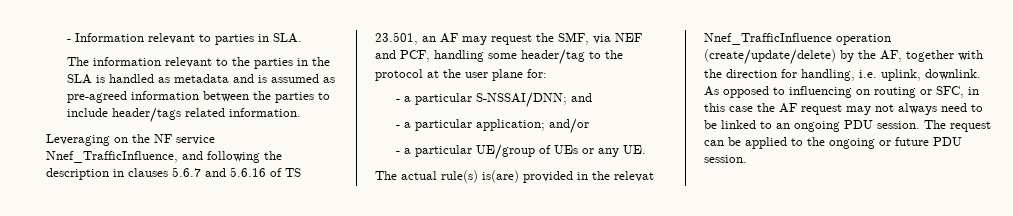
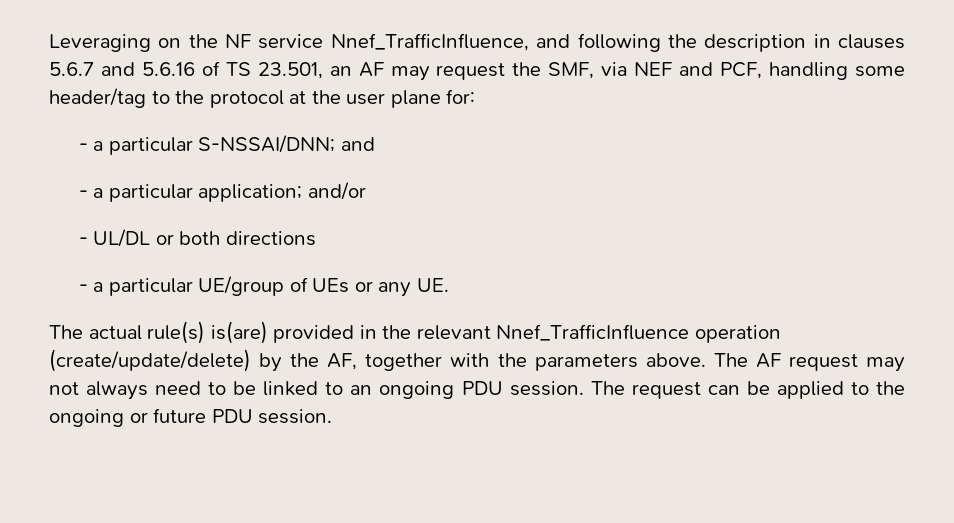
[67,33,303,45] [67,57,331,69] [67,74,336,84] [67,91,331,103] [67,107,302,123] - Information relevant to parties in SLA. // The information relevant to the parties in the SLA is handled as metadata and is assumed as pre-agreed information between the parties to include header/tags related information. // -> (49, 43) none
(590, 126) none -> [78,229,316,247] // - UL/DL or both directions
[614,171,654,182] relevat -> [416,325,491,340] relevant
[726,69,981,81] [704,86,979,98] [704,103,775,112] direction for handling, i.e. uplink, downlink. As opposed to influencing on routing or SFC, in this case the -> [534,353,748,371] parameters above. The

